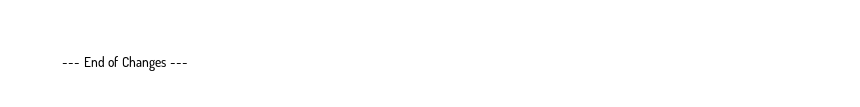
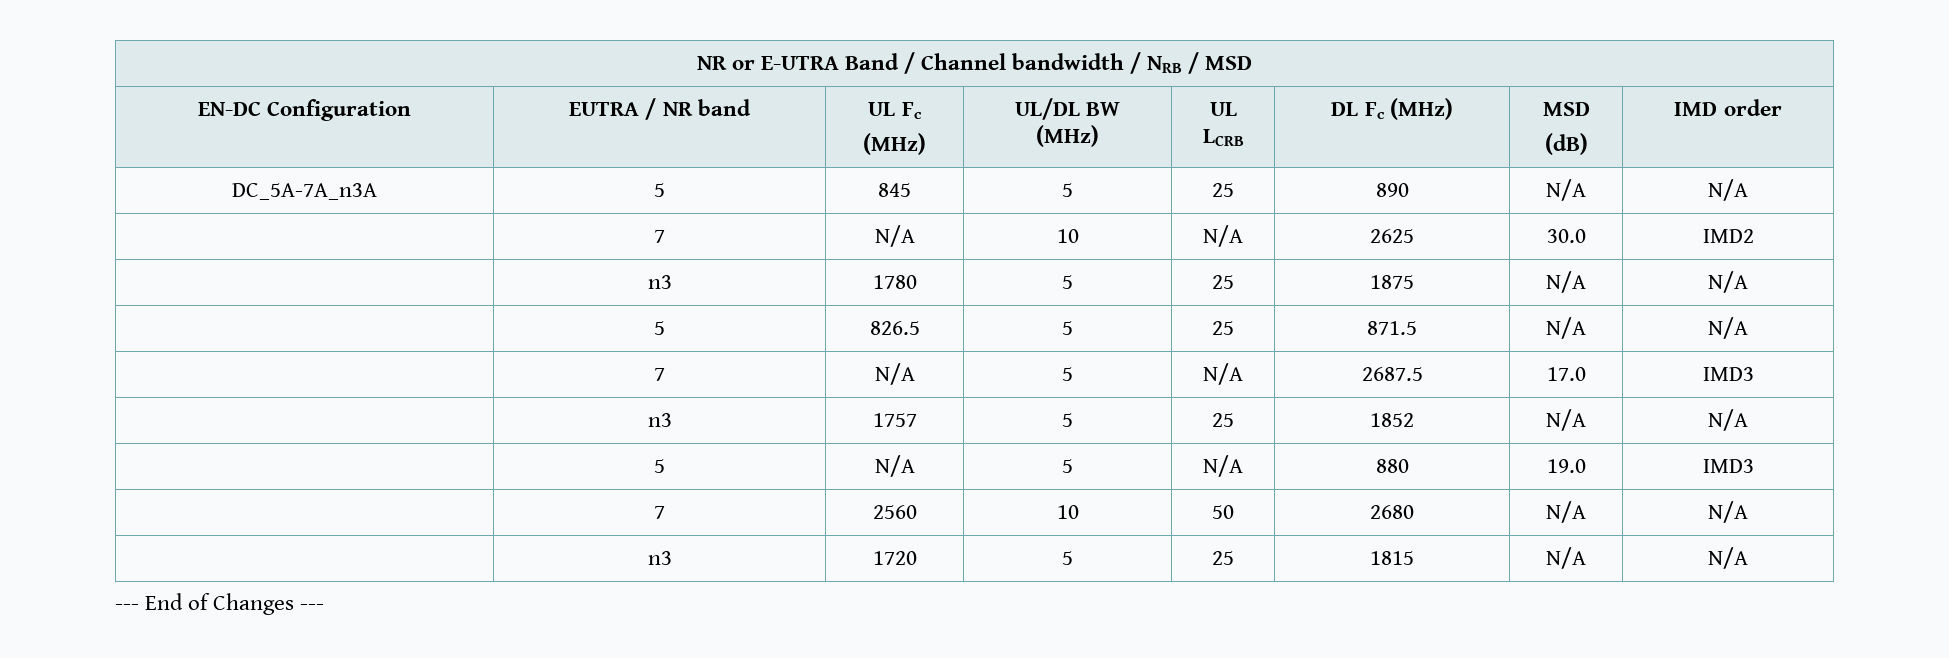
(62, 65) none -> [696,52,1253,74] [197,99,412,121] [569,98,751,120] [868,102,922,119] [863,133,926,155] [1014,98,1121,120] [1036,125,1099,147] [1209,102,1237,116] [1202,129,1244,146] [1331,98,1453,120] [1542,102,1590,116] [1544,133,1588,155] [1674,99,1782,116] [232,183,377,200] [654,183,665,197] [878,183,911,197] [1062,183,1073,197] [1212,183,1234,197] [1375,183,1409,197] [1546,179,1586,201] [1708,179,1748,201] [654,230,665,243] [874,225,915,247] [1056,229,1079,243] [1203,225,1243,247] [1370,229,1414,243] [1546,229,1586,243] [1702,229,1754,243] [647,275,672,289] [872,275,917,289] [1062,275,1073,289] [1212,275,1234,289] [1370,275,1414,289] [1546,271,1586,293] [1708,271,1748,293] [654,321,665,335] [869,321,920,335] [1062,321,1073,335] [1212,321,1234,335] [1367,321,1417,335] [1546,317,1586,339] [1708,317,1748,339] [654,368,665,381] [874,363,915,385] [1062,367,1073,381] [1203,363,1243,385] [1361,367,1423,381] [1546,367,1586,381] [1702,367,1754,381] [647,413,672,427] [872,413,917,427] [1062,413,1073,427] [1212,413,1234,427] [1370,413,1414,427] [1546,409,1586,431] [1708,409,1748,431] [654,459,665,473] [874,455,915,477] [1062,459,1073,473] [1203,455,1243,477] [1375,459,1409,473] [1546,459,1586,473] [1702,459,1754,473] [654,506,665,519] [872,505,917,519] [1056,505,1079,519] [1212,505,1234,519] [1370,505,1414,519] [1546,501,1586,523] [1708,501,1748,523] [647,551,672,565] [872,551,917,565] [1062,551,1073,565] [1212,551,1234,565] [1370,551,1414,565] [1546,547,1586,569] [1708,547,1748,569] NR or E-UTRA Band / Channel bandwidth / NRB / MSD // EN-DC Configuration | EUTRA / NR band | UL Fc // (MHz) | UL/DL BW // (MHz) | UL // LCRB | DL Fc (MHz) | MSD // (dB) | IMD order // DC_5A-7A_n3A | 5 | 845 | 5 | 25 | 890 | N/A | N/A // | 7 | N/A | 10 | N/A | 2625 | 30.0 | IMD2 // | n3 | 1780 | 5 | 25 | 1875 | N/A | N/A // | 5 | 826.5 | 5 | 25 | 871.5 | N/A | N/A // | 7 | N/A | 5 | N/A | 2687.5 | 17.0 | IMD3 // | n3 | 1757 | 5 | 25 | 1852 | N/A | N/A // | 5 | N/A | 5 | N/A | 880 | 19.0 | IMD3 // | 7 | 2560 | 10 | 50 | 2680 | N/A | N/A // | n3 | 1720 | 5 | 25 | 1815 | N/A | N/A //

